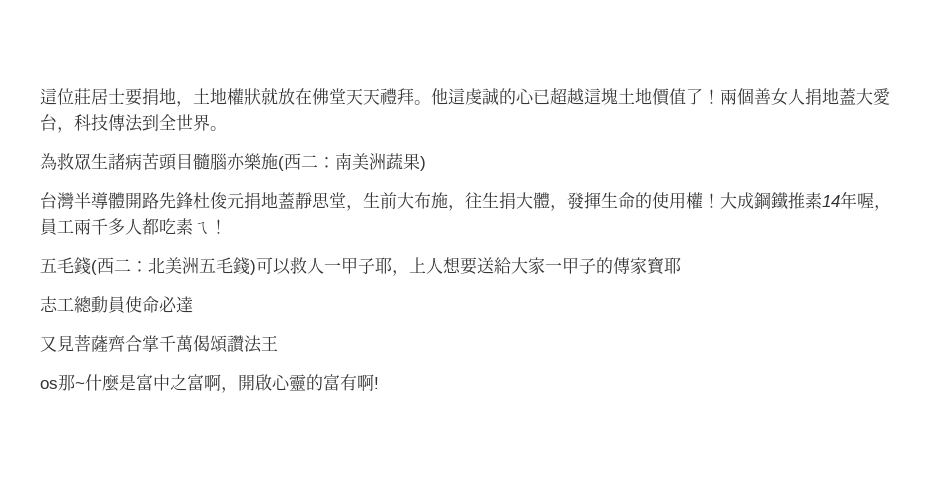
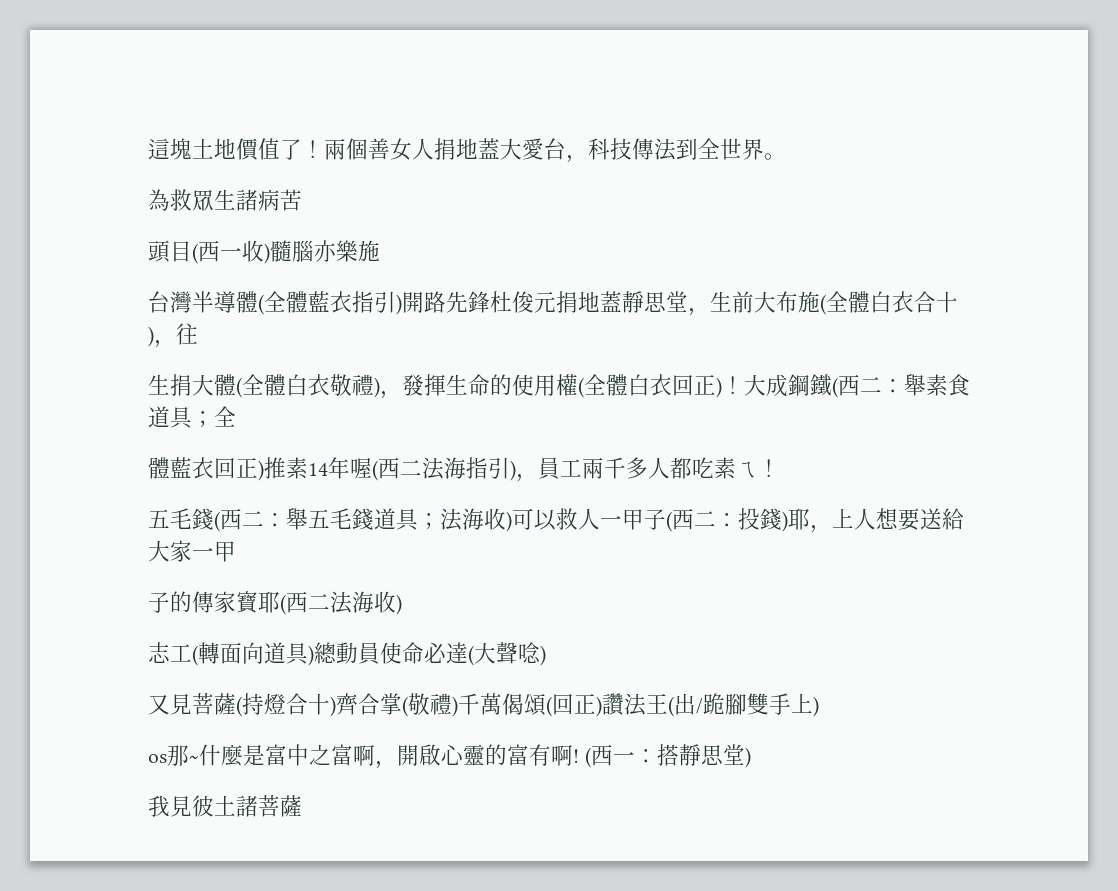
[40,87,601,107] 這位莊居士要捐地，土地權狀就放在佛堂天天禮拜。他這虔誠的心已超越這 -> [148,138,170,160] 這
[159,153,426,171] [40,192,125,209] 頭目髓腦亦樂施(西二：南美洲蔬果) // 台灣半導體 -> [148,240,380,264] [148,291,402,315] // 頭目(西一收)髓腦亦樂施 // 台灣半導體(全體藍衣指引)
(448, 200) none -> [820,291,958,315] [148,326,154,347] (全體白衣合十)
(482, 200) none -> (198, 334) //
(550, 200) none -> [236,374,380,398] (全體白衣敬禮)
[703,191,874,210] ！大成鋼鐵推素14年喔 -> [578,373,970,398] [148,406,236,429] [148,457,516,481] (全體白衣回正)！大成鋼鐵(西二：舉素食道具；全 // 體藍衣回正)推素14年喔(西二法海指引)
[148,257,250,275] 北美洲五毛錢 -> [286,507,506,531] 舉五毛錢道具；法海收
(375, 266) none -> [666,508,788,532] (西二：投錢)
(579, 265) none -> (236, 551) //
[40,296,74,313] // 志工 -> [280,591,402,615] [148,642,314,666] (西二法海收) // 志工(轉面向道具)
(193, 304) none -> [468,642,546,666] (大聲唸)
[108,335,278,353] 齊合掌千萬偈頌讚法王 -> [236,693,819,717] (持燈合十)齊合掌(敬禮)千萬偈頌(回正)讚法王(出/跪腳雙手上)
(379, 383) none -> [584,744,751,768] [148,795,302,817] (西一：搭靜思堂) // 我見彼土諸菩薩

